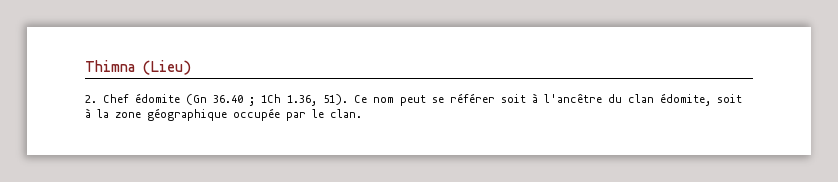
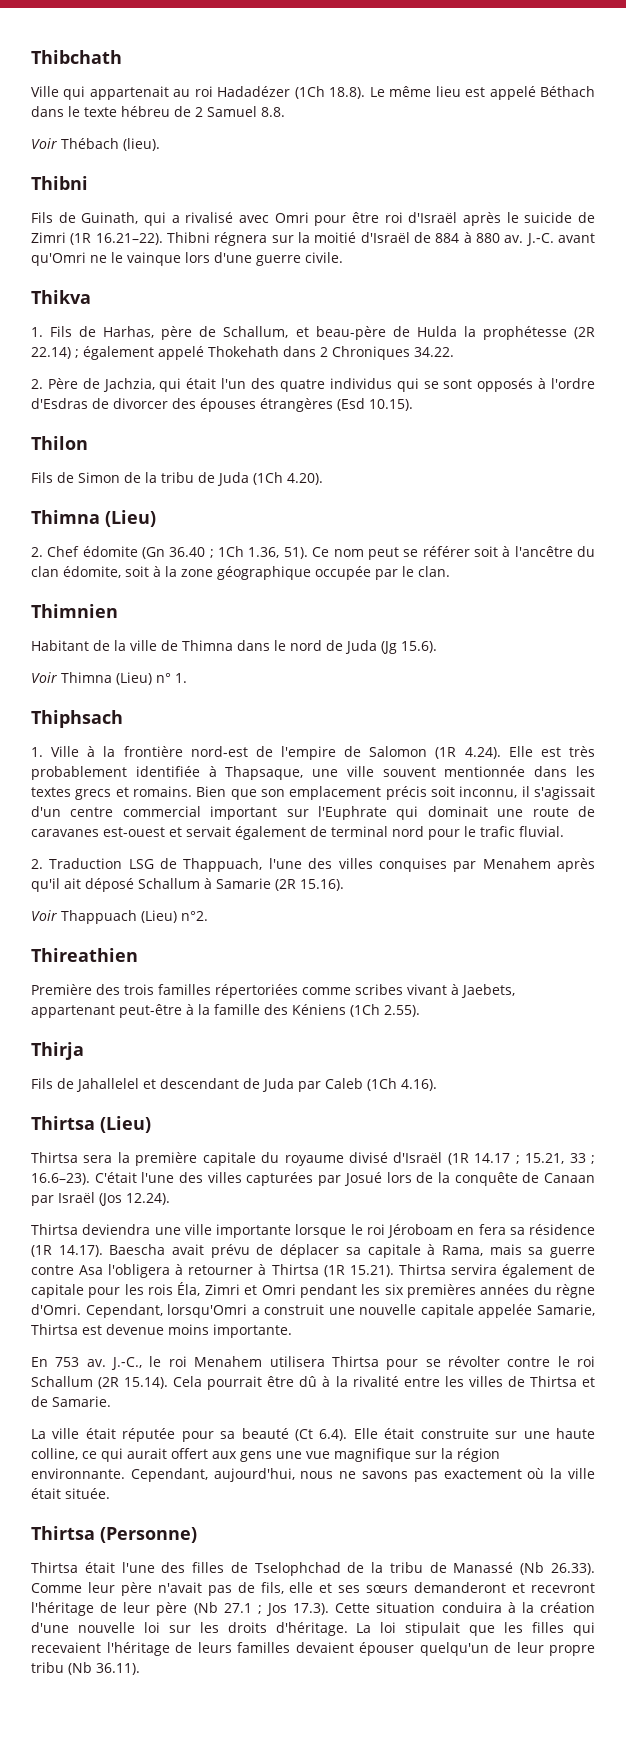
(85, 66) none -> [31,50,122,64] [31,86,595,100] [31,106,285,117] [31,138,160,151] [31,176,88,190] [31,212,596,226] [31,232,595,246] [31,252,343,266] [31,290,91,304] [31,326,596,340] [31,346,454,360] [31,378,596,392] [31,398,413,412] [31,436,88,450] [31,472,323,486] Thibchath // Ville qui appartenait au roi Hadadézer (1Ch 18.8). Le même lieu est appelé Béthach dans le texte hébreu de 2 Samuel 8.8. // Voir Thébach (lieu). // Thibni // Fils de Guinath, qui a rivalisé avec Omri pour être roi d'Israël après le suicide de Zimri (1R 16.21–22). Thibni régnera sur la moitié d'Israël de 884 à 880 av. J.‑C. avant qu'Omri ne le vainque lors d'une guerre civile. // Thikva // 1. Fils de Harhas, père de Schallum, et beau-père de Hulda la prophétesse (2R 22.14) ; également appelé Thokehath dans 2 Chroniques 34.22. // 2. Père de Jachzia, qui était l'un des quatre individus qui se sont opposés à l'ordre d'Esdras de divorcer des épouses étrangères (Esd 10.15). // Thilon // Fils de Simon de la tribu de Juda (1Ch 4.20). //
(362, 113) none -> [31,604,118,618] [31,640,438,654] [31,672,187,685] [31,710,123,728] [31,746,596,760] [31,766,595,780] [31,786,595,800] [31,806,595,820] [31,826,564,840] [31,858,596,872] [31,878,344,892] [31,910,208,924] [31,948,138,962] [31,984,515,998] [31,1004,420,1018] [31,1042,84,1060] [31,1078,437,1092] [31,1116,151,1133] [31,1152,596,1166] [31,1172,595,1186] [31,1192,171,1206] [31,1224,595,1238] [31,1244,595,1258] [31,1264,595,1278] [31,1282,595,1298] [31,1304,595,1318] [31,1324,292,1338] [31,1356,595,1370] [31,1376,595,1390] [31,1396,111,1407] [31,1428,596,1442] [31,1448,500,1462] [31,1468,595,1482] [31,1488,110,1499] [31,1526,197,1543] [31,1562,595,1576] [31,1582,595,1596] [31,1602,596,1616] [31,1622,595,1636] [31,1642,595,1656] [31,1662,140,1675] // Thimnien // Habitant de la ville de Thimna dans le nord de Juda (Jg 15.6). // Voir Thimna (Lieu) n° 1. // Thiphsach // 1. Ville à la frontière nord-est de l'empire de Salomon (1R 4.24). Elle est très probablement identifiée à Thapsaque, une ville souvent mentionnée dans les textes grecs et romains. Bien que son emplacement précis soit inconnu, il s'agissait d'un centre commercial important sur l'Euphrate qui dominait une route de caravanes est-ouest et servait également de terminal nord pour le trafic fluvial. // 2. Traduction LSG de Thappuach, l'une des villes conquises par Menahem après qu'il ait déposé Schallum à Samarie (2R 15.16). // Voir Thappuach (Lieu) n°2. // Thireathien // Première des trois familles répertoriées comme scribes vivant à Jaebets, appartenant peut-être à la famille des Kéniens (1Ch 2.55). // Thirja // Fils de Jahallelel et descendant de Juda par Caleb (1Ch 4.16). // Thirtsa (Lieu) // Thirtsa sera la première capitale du royaume divisé d'Israël (1R 14.17 ; 15.21, 33 ; 16.6–23). C'était l'une des villes capturées par Josué lors de la conquête de Canaan par Israël (Jos 12.24). // Thirtsa deviendra une ville importante lorsque le roi Jéroboam en fera sa résidence (1R 14.17). Baescha avait prévu de déplacer sa capitale à Rama, mais sa guerre contre Asa l'obligera à retourner à Thirtsa (1R 15.21). Thirtsa servira également de capitale pour les rois Éla, Zimri et Omri pendant les six premières années du règne d'Omri. Cependant, lorsqu'Omri a construit une nouvelle capitale appelée Samarie, Thirtsa est devenue moins importante. // En 753 av. J.‑C., le roi Menahem utilisera Thirtsa pour se révolter contre le roi Schallum (2R 15.14). Cela pourrait être dû à la rivalité entre les villes de Thirtsa et de Samarie. // La ville était réputée pour sa beauté (Ct 6.4). Elle était construite sur une haute colline, ce qui aurait offert aux gens une vue magnifique sur la région environnante. Cependant, aujourd'hui, nous ne savons pas exactement où la ville était située. // Thirtsa (Personne) // Thirtsa était l'une des filles de Tselophchad de la tribu de Manassé (Nb 26.33). Comme leur père n'avait pas de fils, elle et ses sœurs demanderont et recevront l'héritage de leur père (Nb 27.1 ; Jos 17.3). Cette situation conduira à la création d'une nouvelle loi sur les droits d'héritage. La loi stipulait que les filles qui recevaient l'héritage de leurs familles devaient épouser quelqu'un de leur propre tribu (Nb 36.11).

